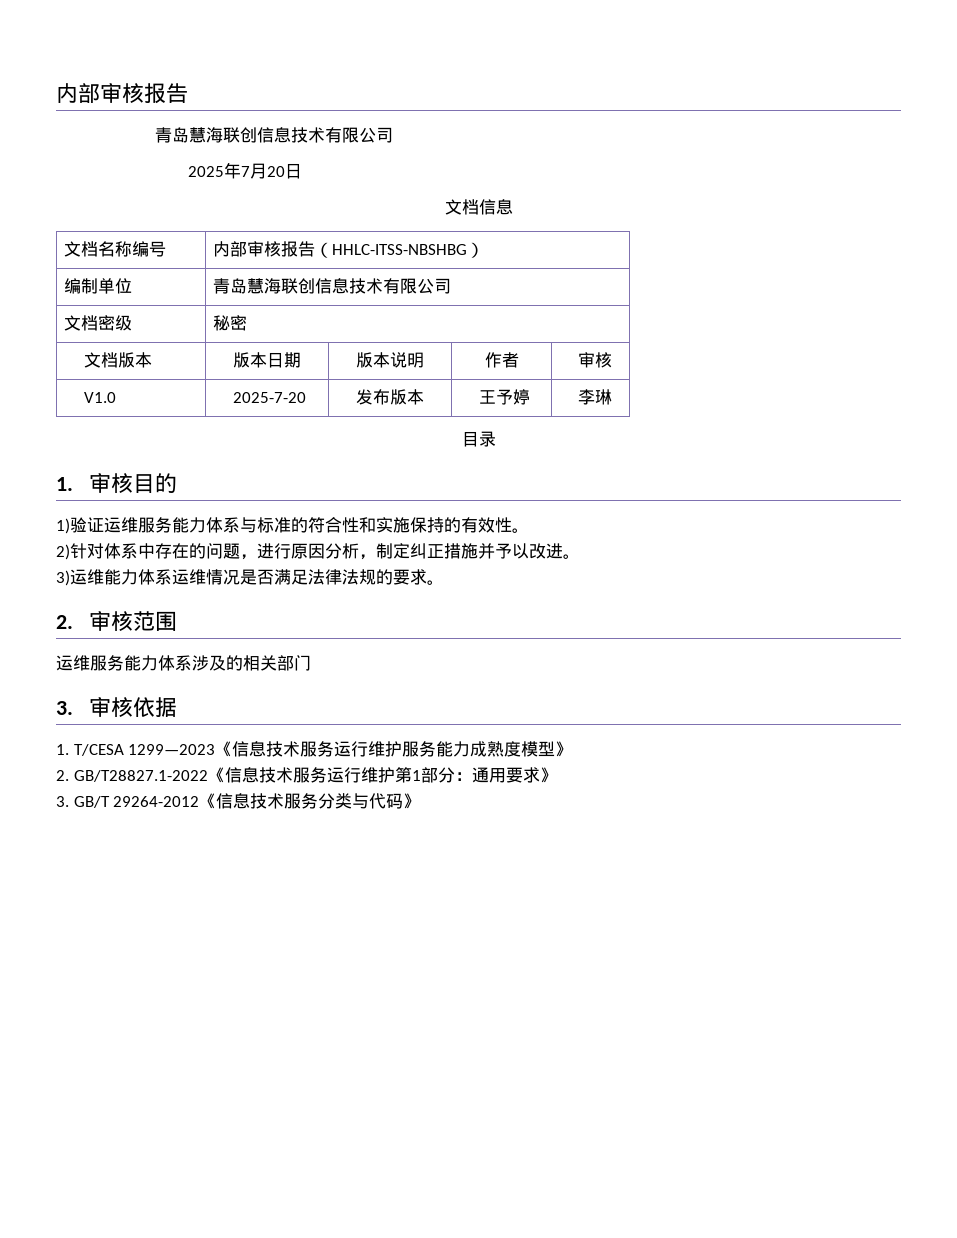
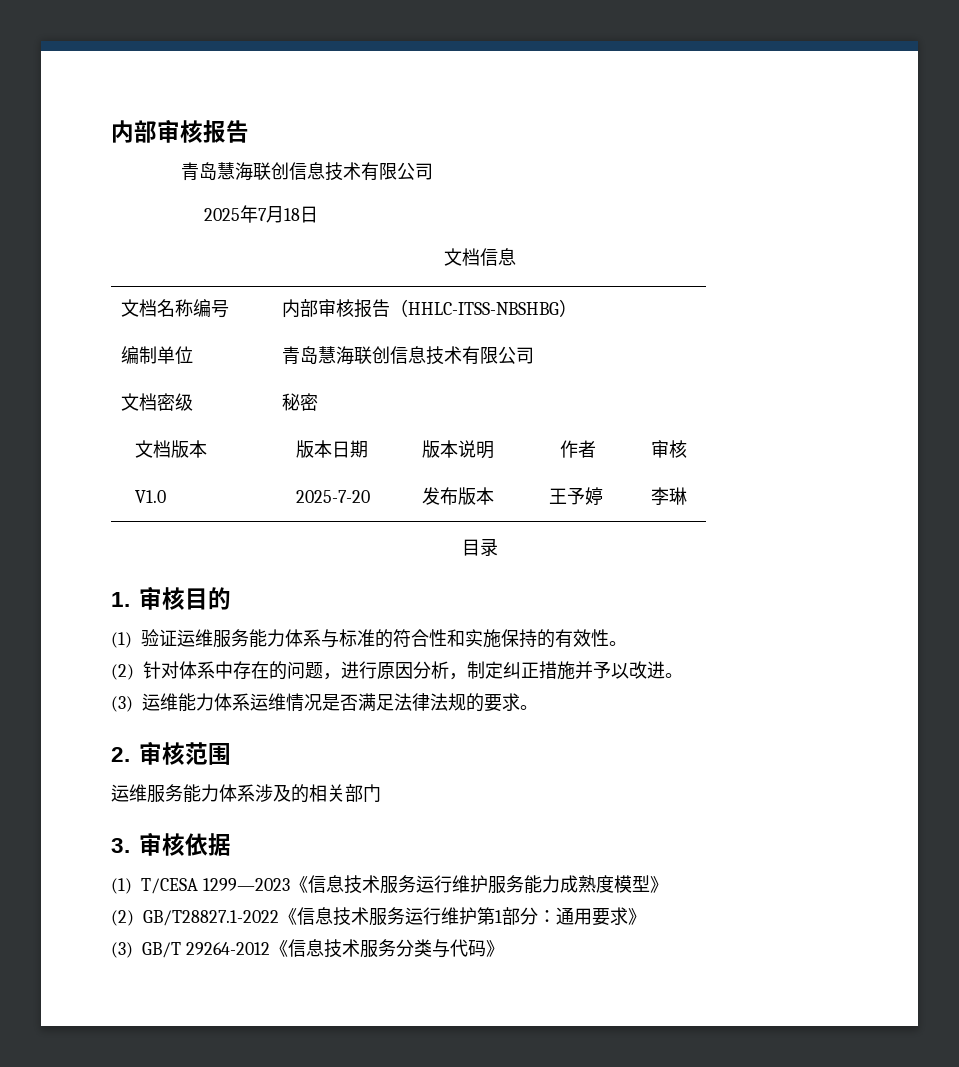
[267,166,286,177] 20 -> [283,208,300,221] 18
[56,518,70,534] 1) -> [111,632,132,648] (1)
[56,544,70,560] 2) -> [111,664,134,680] (2)
[56,570,70,586] 3) -> [111,696,133,712] (3)
[56,744,69,755] 1. -> [111,878,132,894] (1)
[56,770,69,781] 2. -> [111,910,134,926] (2)
[56,796,69,807] 3. -> [111,942,133,958] (3)

